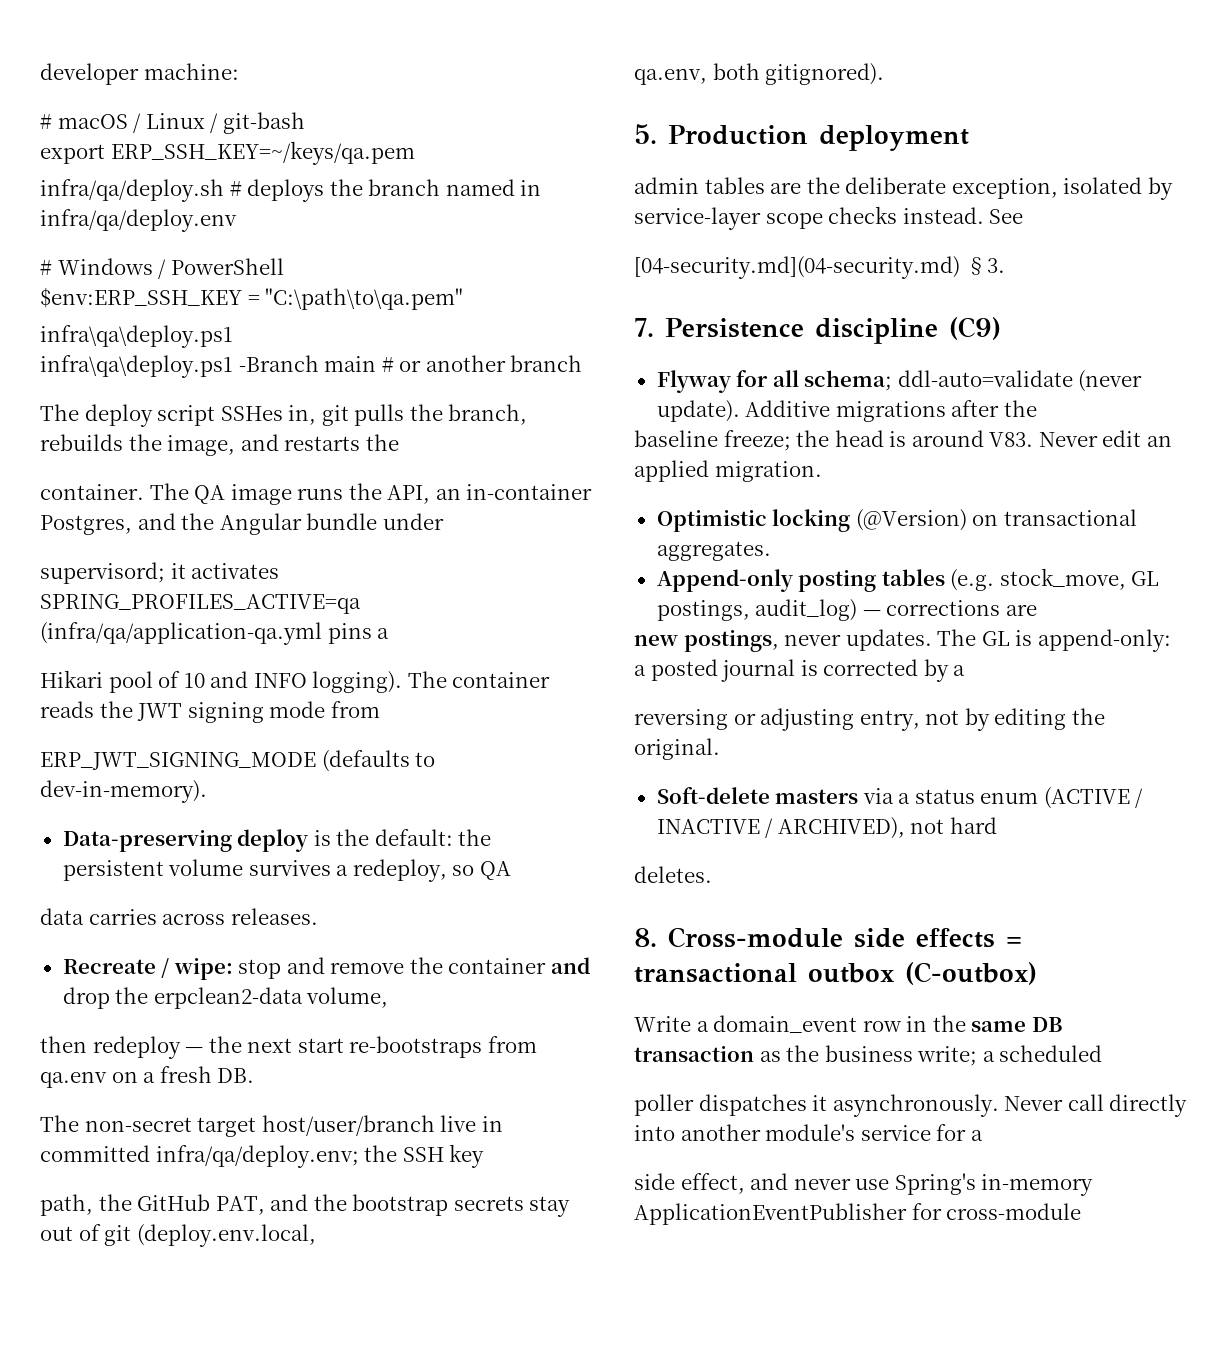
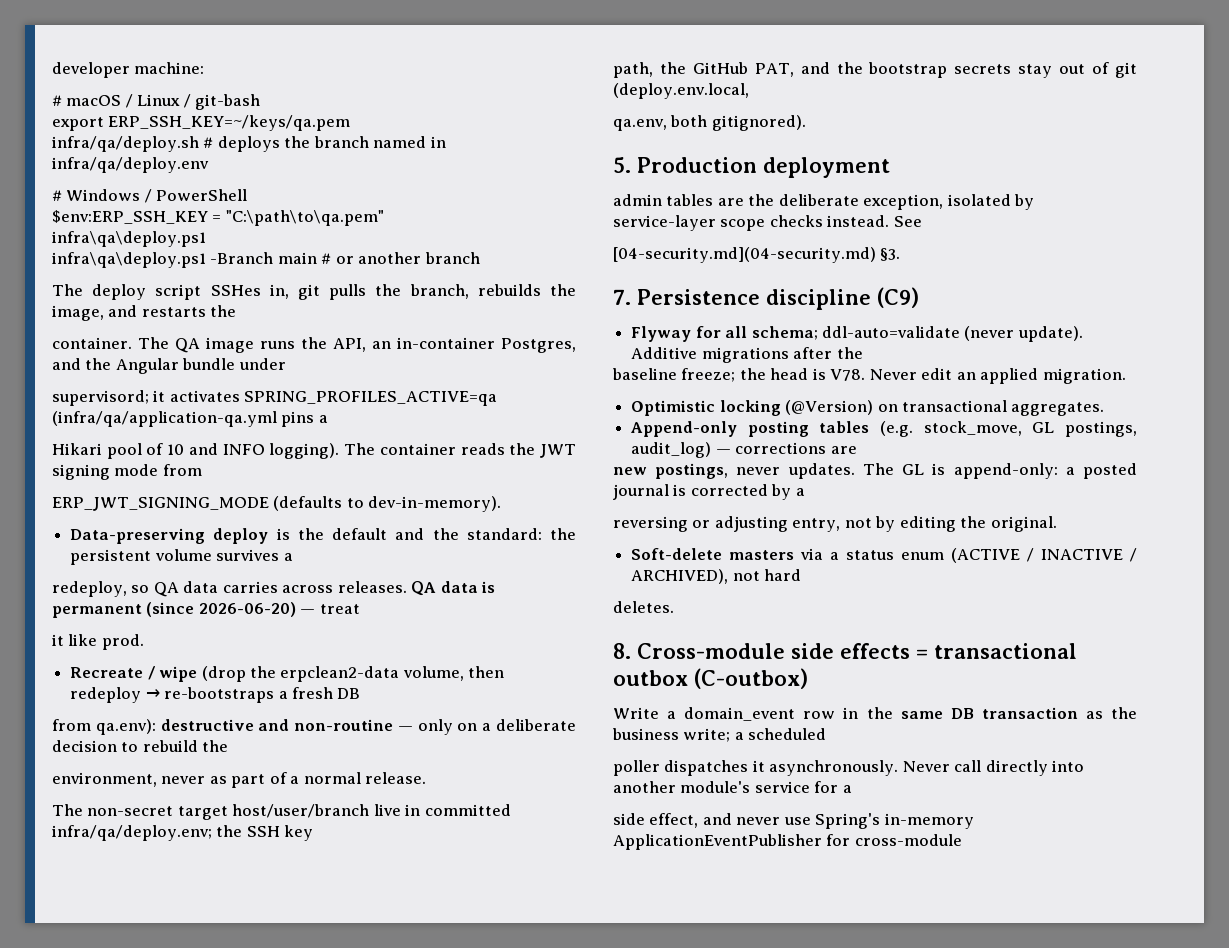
[374,829,453,846] default: -> [332,528,542,540] default and the standard:
(349, 870) none -> (293, 557) //
(511, 870) // -> (179, 589) none
[62,957,590,980] [62,987,110,1009] // Recreate / wipe: stop and remove the container and drop -> [411,581,496,596] [52,602,360,618] [52,634,144,650] [70,666,246,682] QA data is permanent (since 2026-06-20) — treat // it like prod. // Recreate / wipe (drop
(389, 997) // -> (464, 673) none
[185,1036,537,1058] [40,1066,255,1088] — the next start re-bootstraps from qa.env on a fresh DB. -> [145,687,361,703] [52,719,576,735] [52,740,229,752] [52,772,427,788] → re-bootstraps a fresh DB // from qa.env): destructive and non-routine — only on a deliberate decision to rebuild the // environment, never as part of a normal release.
[911,430,1034,447] around V83. -> [830,369,866,381] V78.

